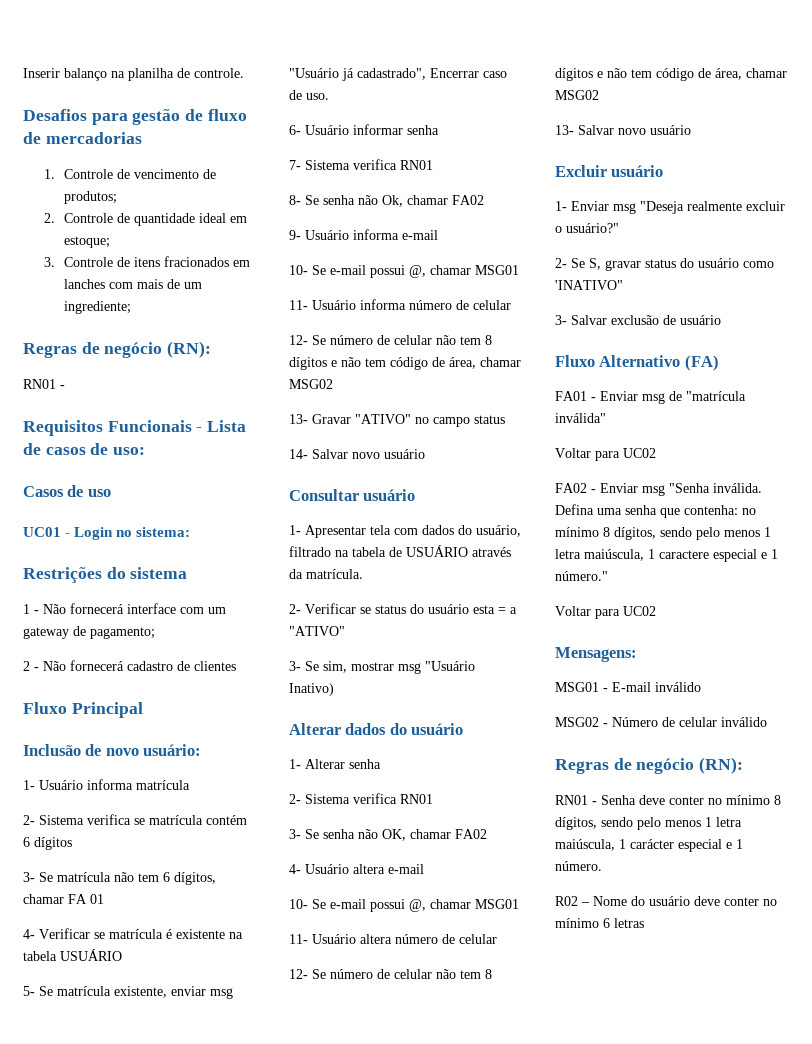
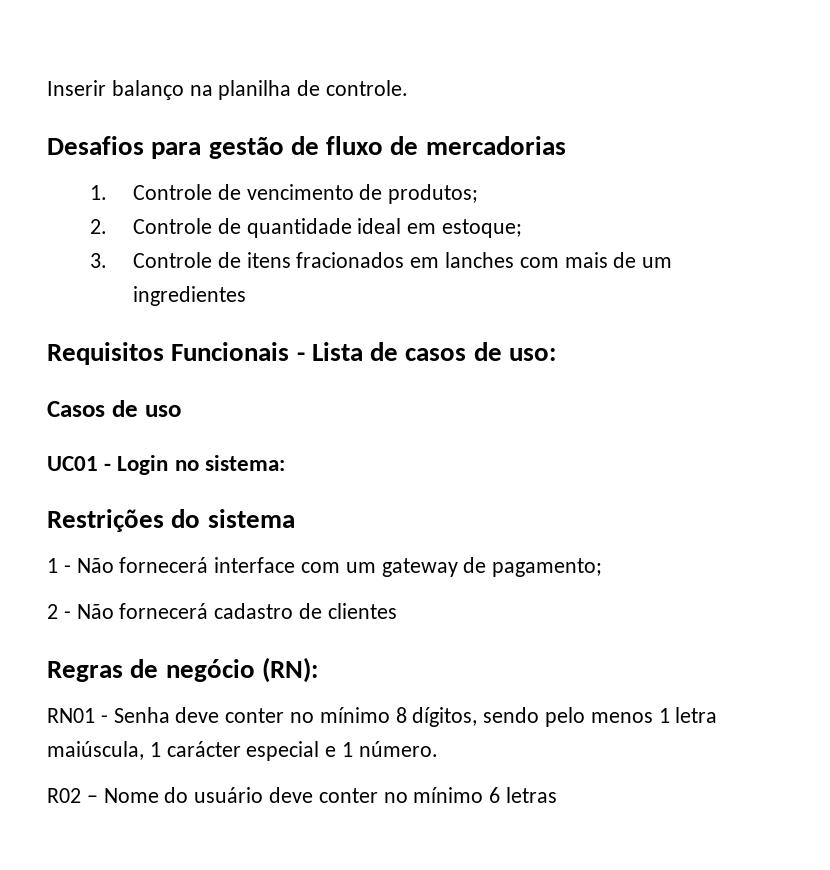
[64,301,132,314] [23,341,212,358] [23,379,65,389] ingrediente; // Regras de negócio (RN): // RN01 - -> [132,286,246,306] ingredientes
[23,702,143,718] [23,744,202,756] [23,779,190,790] [23,814,247,825] [23,837,72,850] [23,872,216,885] [23,894,104,904] [23,928,243,939] [23,949,122,961] [23,986,233,999] [289,68,507,81] [289,90,329,100] [289,124,439,135] [289,159,433,170] [289,195,484,207] [289,229,438,240] [289,265,519,278] [289,299,511,310] [289,335,492,345] [289,357,521,370] [289,379,333,389] [289,414,505,427] [289,449,425,459] [289,489,416,501] [289,525,521,538] [289,545,511,557] [289,569,363,579] [289,603,517,614] [289,626,345,636] [289,661,475,674] [289,683,334,696] [289,723,464,735] [289,759,381,769] [289,793,433,804] [289,829,487,841] [289,864,424,874] [289,899,519,912] [289,934,497,944] [289,969,492,979] [555,68,787,81] [555,90,599,100] [555,125,691,135] [555,165,664,177] [555,201,785,214] [555,223,619,233] [555,258,774,271] [555,280,623,290] [555,315,721,325] [555,355,719,371] [555,391,746,404] [555,413,606,423] [555,448,656,461] [555,483,762,496] [555,504,756,518] [555,527,771,540] [555,549,778,562] [555,571,608,581] [555,606,656,619] [555,647,637,662] [555,682,701,692] [555,717,767,727] // Fluxo Principal // Inclusão de novo usuário: // 1- Usuário informa matrícula // 2- Sistema verifica se matrícula contém 6 dígitos // 3- Se matrícula não tem 6 dígitos, chamar FA 01 // 4- Verificar se matrícula é existente na tabela USUÁRIO // 5- Se matrícula existente, enviar msg "Usuário já cadastrado", Encerrar caso de uso. // 6- Usuário informar senha // 7- Sistema verifica RN01 // 8- Se senha não Ok, chamar FA02 // 9- Usuário informa e-mail // 10- Se e-mail possui @, chamar MSG01 // 11- Usuário informa número de celular // 12- Se número de celular não tem 8 dígitos e não tem código de área, chamar MSG02 // 13- Gravar "ATIVO" no campo status // 14- Salvar novo usuário // Consultar usuário // 1- Apresentar tela com dados do usuário, filtrado na tabela de USUÁRIO através da matrícula. // 2- Verificar se status do usuário esta = a "ATIVO" // 3- Se sim, mostrar msg "Usuário Inativo) // Alterar dados do usuário // 1- Alterar senha // 2- Sistema verifica RN01 // 3- Se senha não OK, chamar FA02 // 4- Usuário altera e-mail // 10- Se e-mail possui @, chamar MSG01 // 11- Usuário altera número de celular // 12- Se número de celular não tem 8 dígitos e não tem código de área, chamar MSG02 // 13- Salvar novo usuário // Excluir usuário // 1- Enviar msg "Deseja realmente excluir o usuário?" // 2- Se S, gravar status do usuário como 'INATIVO" // 3- Salvar exclusão de usuário // Fluxo Alternativo (FA) // FA01 - Enviar msg de "matrícula inválida" // Voltar para UC02 // FA02 - Enviar msg "Senha inválida. Defina uma senha que contenha: no mínimo 8 dígitos, sendo pelo menos 1 letra maiúscula, 1 caractere especial e 1 número." // Voltar para UC02 // Mensagens: // MSG01 - E-mail inválido // MSG02 - Número de celular inválido -> (397, 611) none

